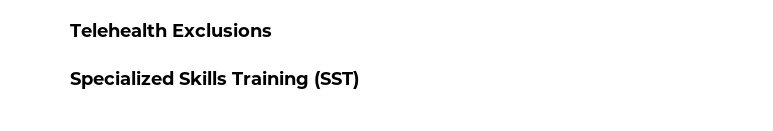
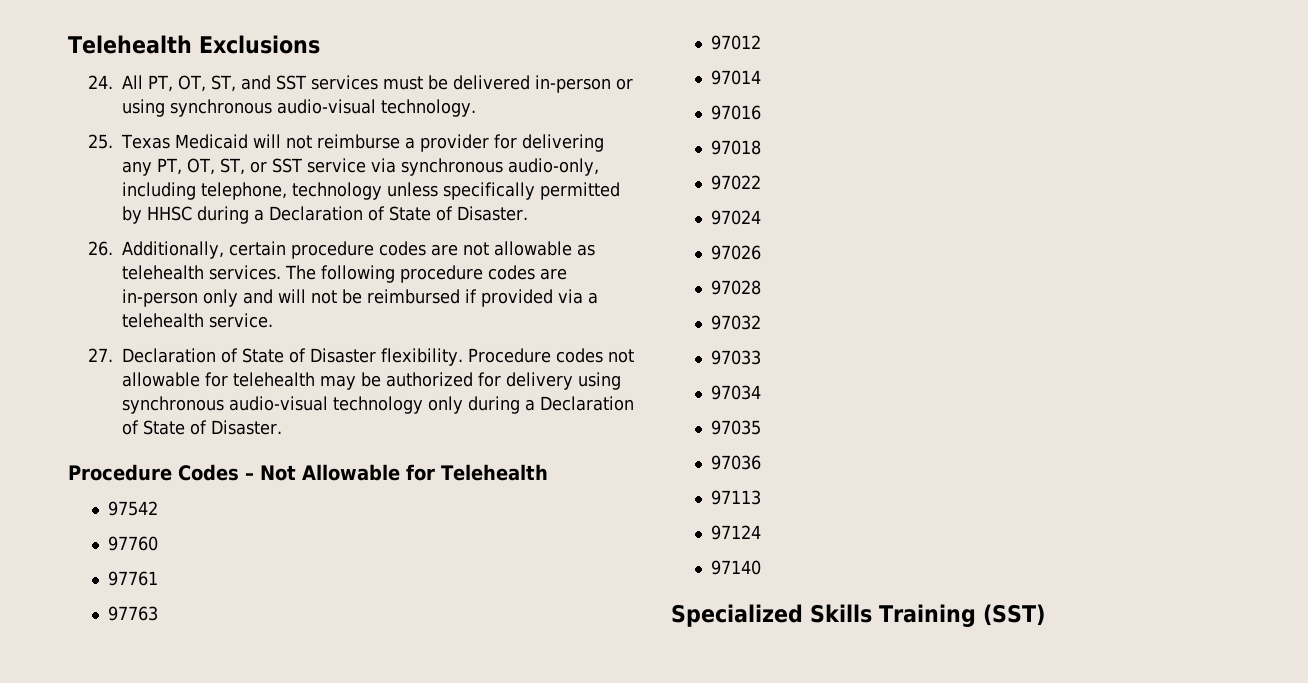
(272, 29) none -> [88,75,634,93] [122,99,477,117] [88,134,605,152] [122,158,600,176] [122,182,621,200] [122,206,529,224] [88,241,596,259] [122,265,568,283] [122,289,599,307] [122,313,274,328] [88,348,635,366] [122,372,622,390] [122,396,635,414] [122,420,283,435] [68,464,548,481] [107,501,158,516] [107,536,158,551] [107,571,158,586] [107,606,158,621] [710,35,761,50] [710,70,761,85] [710,105,761,120] [710,140,761,155] [710,175,761,190] [710,210,761,225] [710,245,761,260] [710,280,761,295] [710,315,761,330] [710,350,761,365] [710,385,761,400] [710,420,761,435] [710,455,761,470] [710,490,761,505] [710,525,761,540] [710,560,761,575] // 24. All PT, OT, ST, and SST services must be delivered in-person or using synchronous audio-visual technology. // 25. Texas Medicaid will not reimburse a provider for delivering any PT, OT, ST, or SST service via synchronous audio-only, including telephone, technology unless specifically permitted by HHSC during a Declaration of State of Disaster. // 26. Additionally, certain procedure codes are not allowable as telehealth services. The following procedure codes are in-person only and will not be reimbursed if provided via a telehealth service. // 27. Declaration of State of Disaster flexibility. Procedure codes not allowable for telehealth may be authorized for delivery using synchronous audio-visual technology only during a Declaration of State of Disaster. // Procedure Codes – Not Allowable for Telehealth // 97542 // 97760 // 97761 // 97763 // 97012 // 97014 // 97016 // 97018 // 97022 // 97024 // 97026 // 97028 // 97032 // 97033 // 97034 // 97035 // 97036 // 97113 // 97124 // 97140

